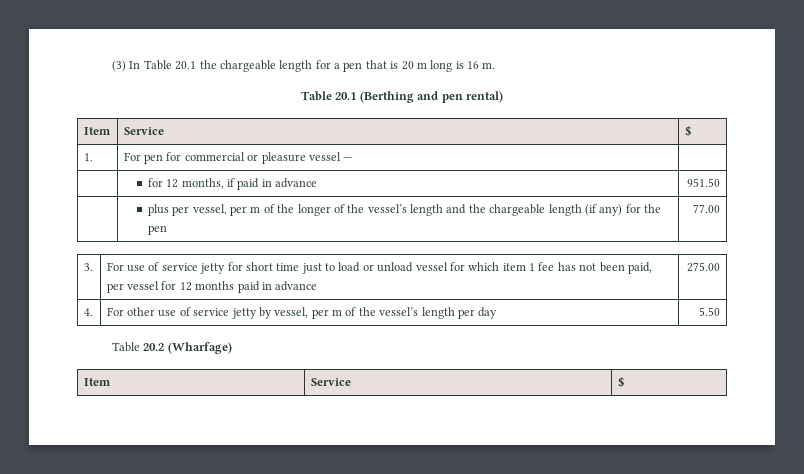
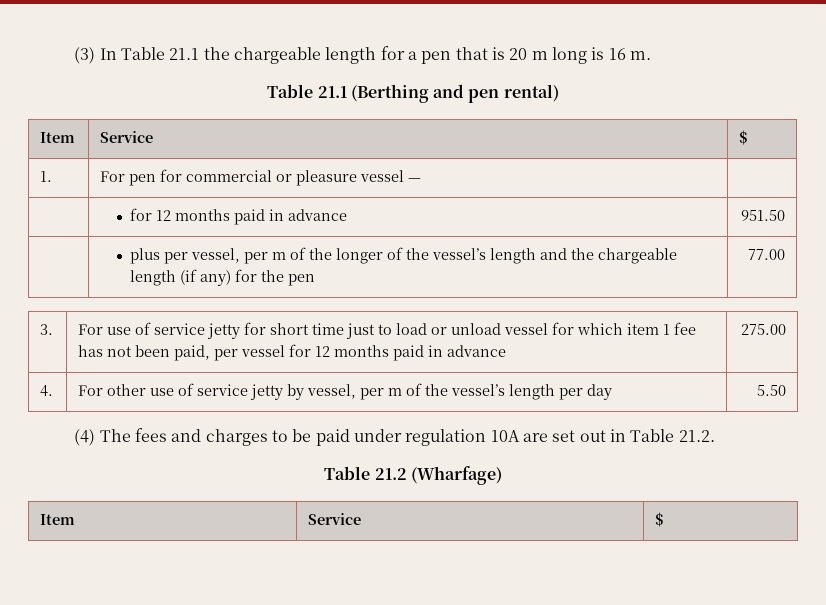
[175,61,197,70] 20.1 -> [169,48,200,60] 21.1
[335,92,357,100] 20.1 -> [317,86,347,98] 21.1
[181,178,236,189] months, if -> [175,209,231,221] months
[112,342,165,352] Table 20.2 -> [74,428,715,446] [324,466,407,480] (4) The fees and charges to be paid under regulation 10A are set out in Table 21.2. // Table 21.2

